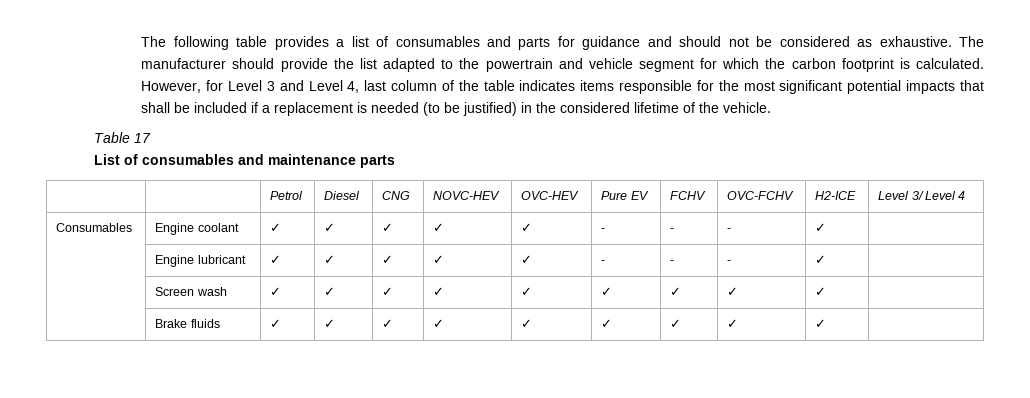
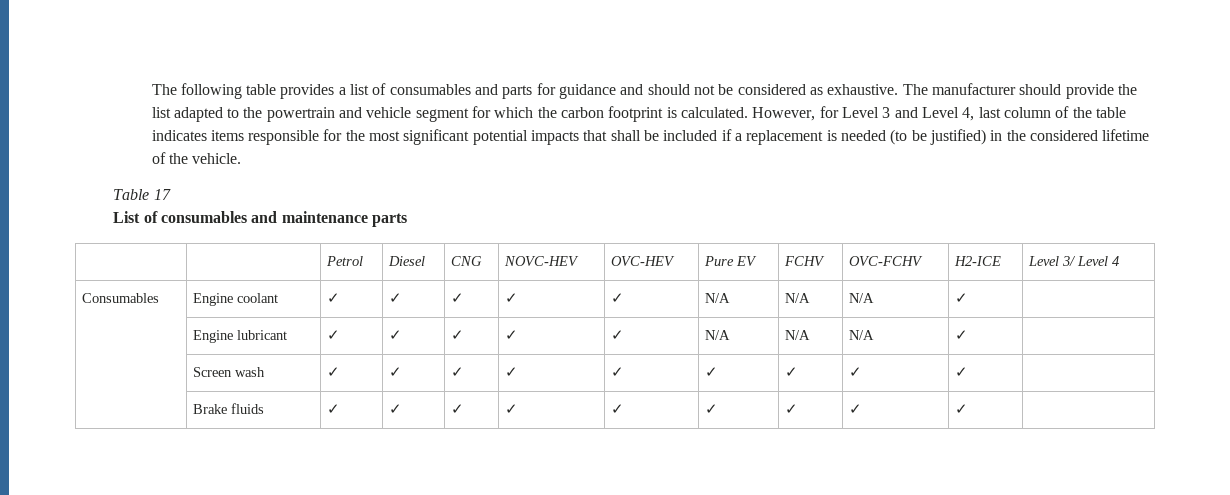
[601,228,606,232] [670,228,675,232] [727,228,732,232] - | - | - -> [705,293,731,303] [785,293,811,303] [849,293,875,303] N/A | N/A | N/A
[601,260,606,264] [670,260,675,264] [727,260,732,264] - | - | - -> [705,330,731,340] [785,330,811,340] [849,330,875,340] N/A | N/A | N/A

